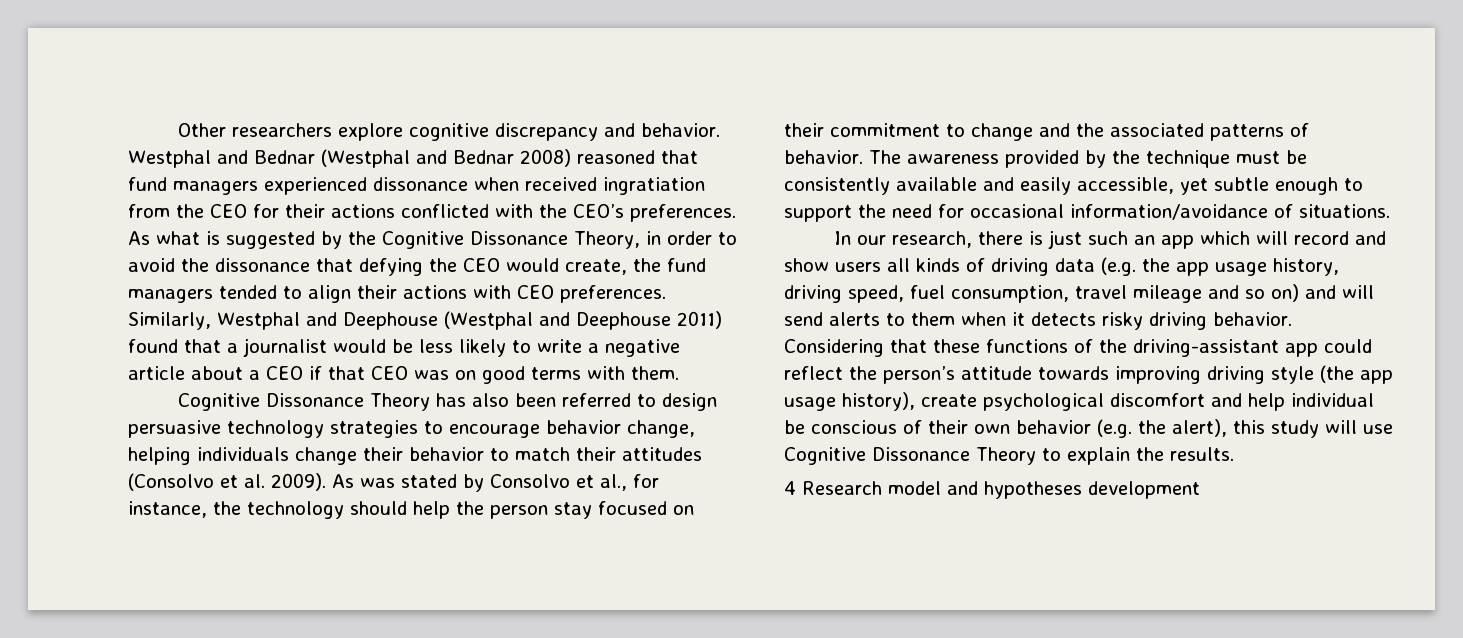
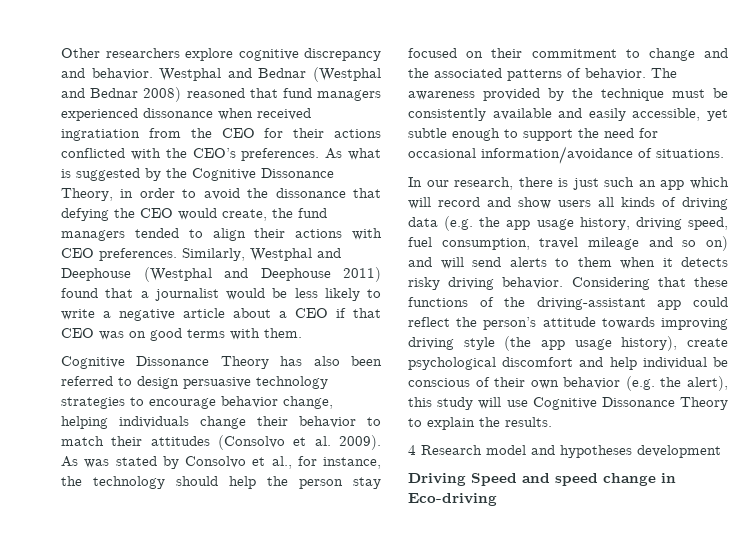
(1200, 490) none -> [408,473,676,486] [408,493,497,506] // Driving Speed and speed change in Eco-driving

